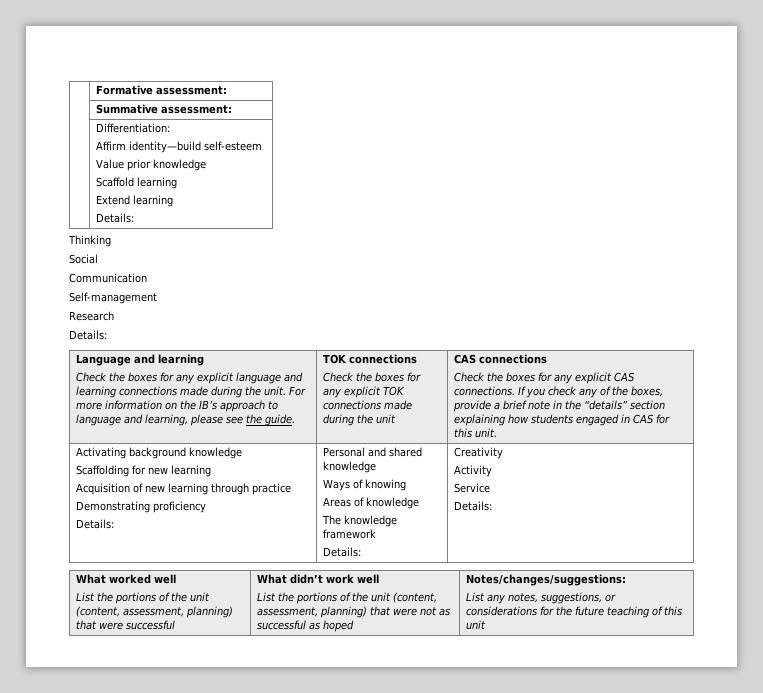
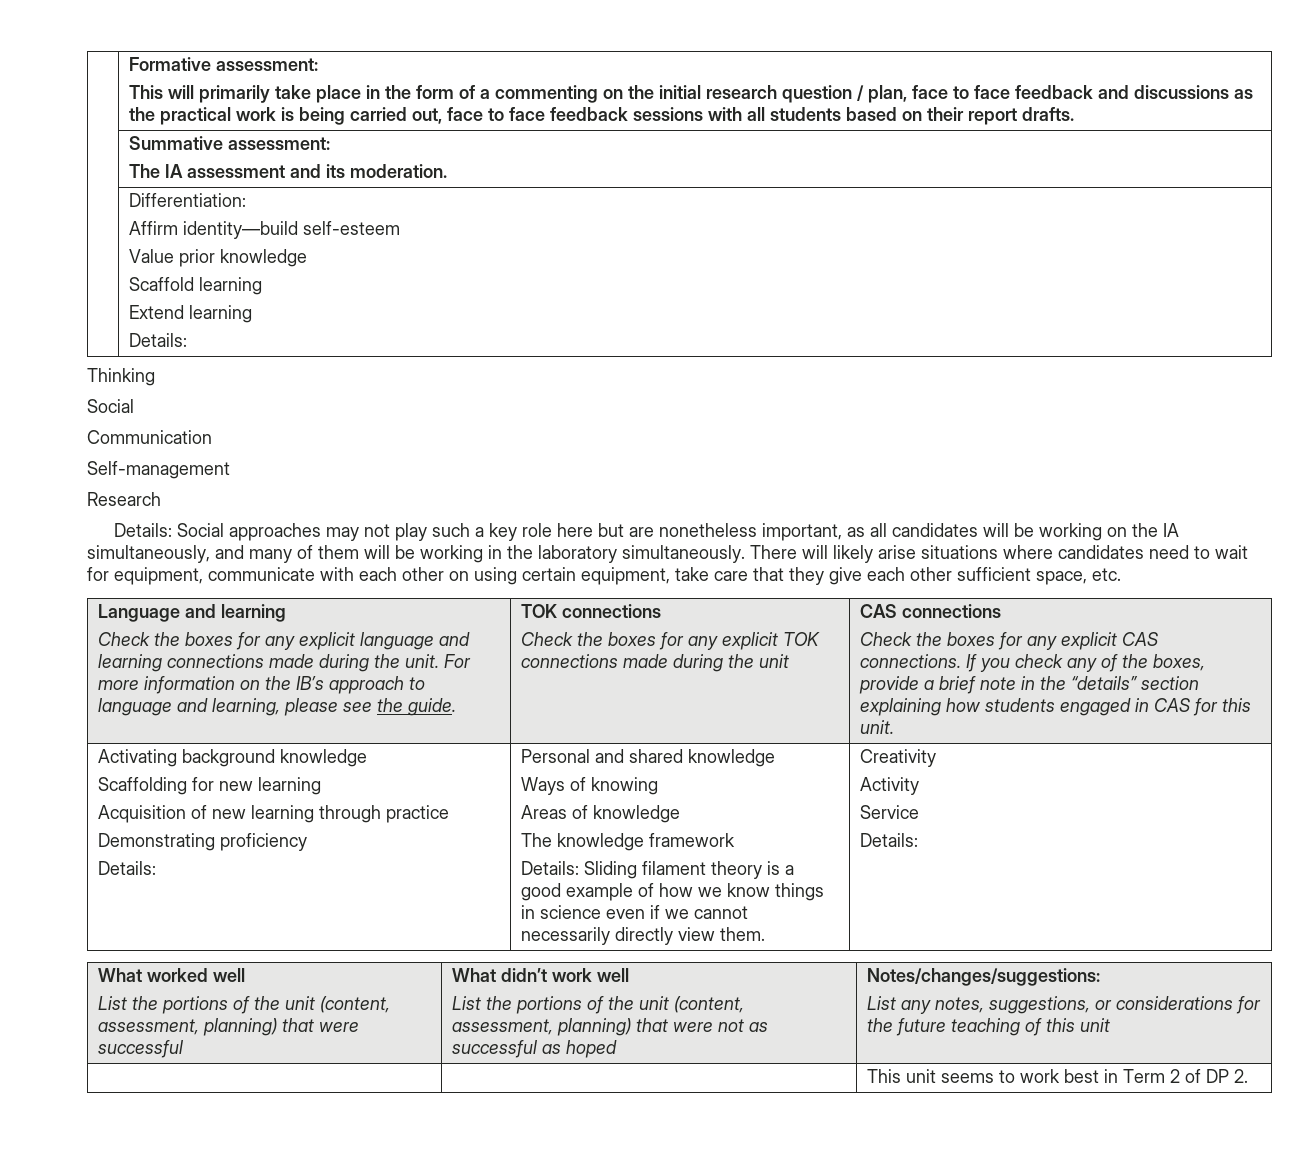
[96,104,233,114] // | Summative assessment: -> [129,85,1254,103] [129,107,1075,125] [129,136,331,150] [129,164,448,178] // This will primarily take place in the form of a commenting on the initial research question / plan, face to face feedback and discussions as the practical work is being carried out, face to face feedback sessions with all students based on their report drafts. // | Summative assessment: // The IA assessment and its moderation.
(107, 335) none -> [177,523,1180,541] [87,545,1248,563] [87,567,1121,585] Social approaches may not play such a key role here but are nonetheless important, as all candidates will be working on the IA simultaneously, and many of them will be working in the laboratory simultaneously. There will likely arise situations where candidates need to wait for equipment, communicate with each other on using certain equipment, take care that they give each other sufficient space, etc.
(362, 552) none -> [584,861,795,879] [521,883,825,901] [521,905,749,919] [521,927,766,945] Sliding filament theory is a good example of how we know things in science even if we cannot necessarily directly view them.
(487, 625) none -> [867,1069,1249,1083] // | | This unit seems to work best in Term 2 of DP 2.

